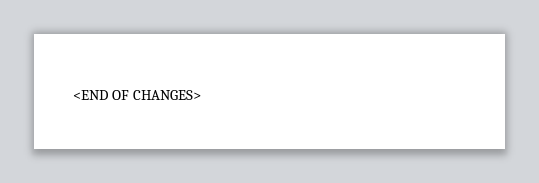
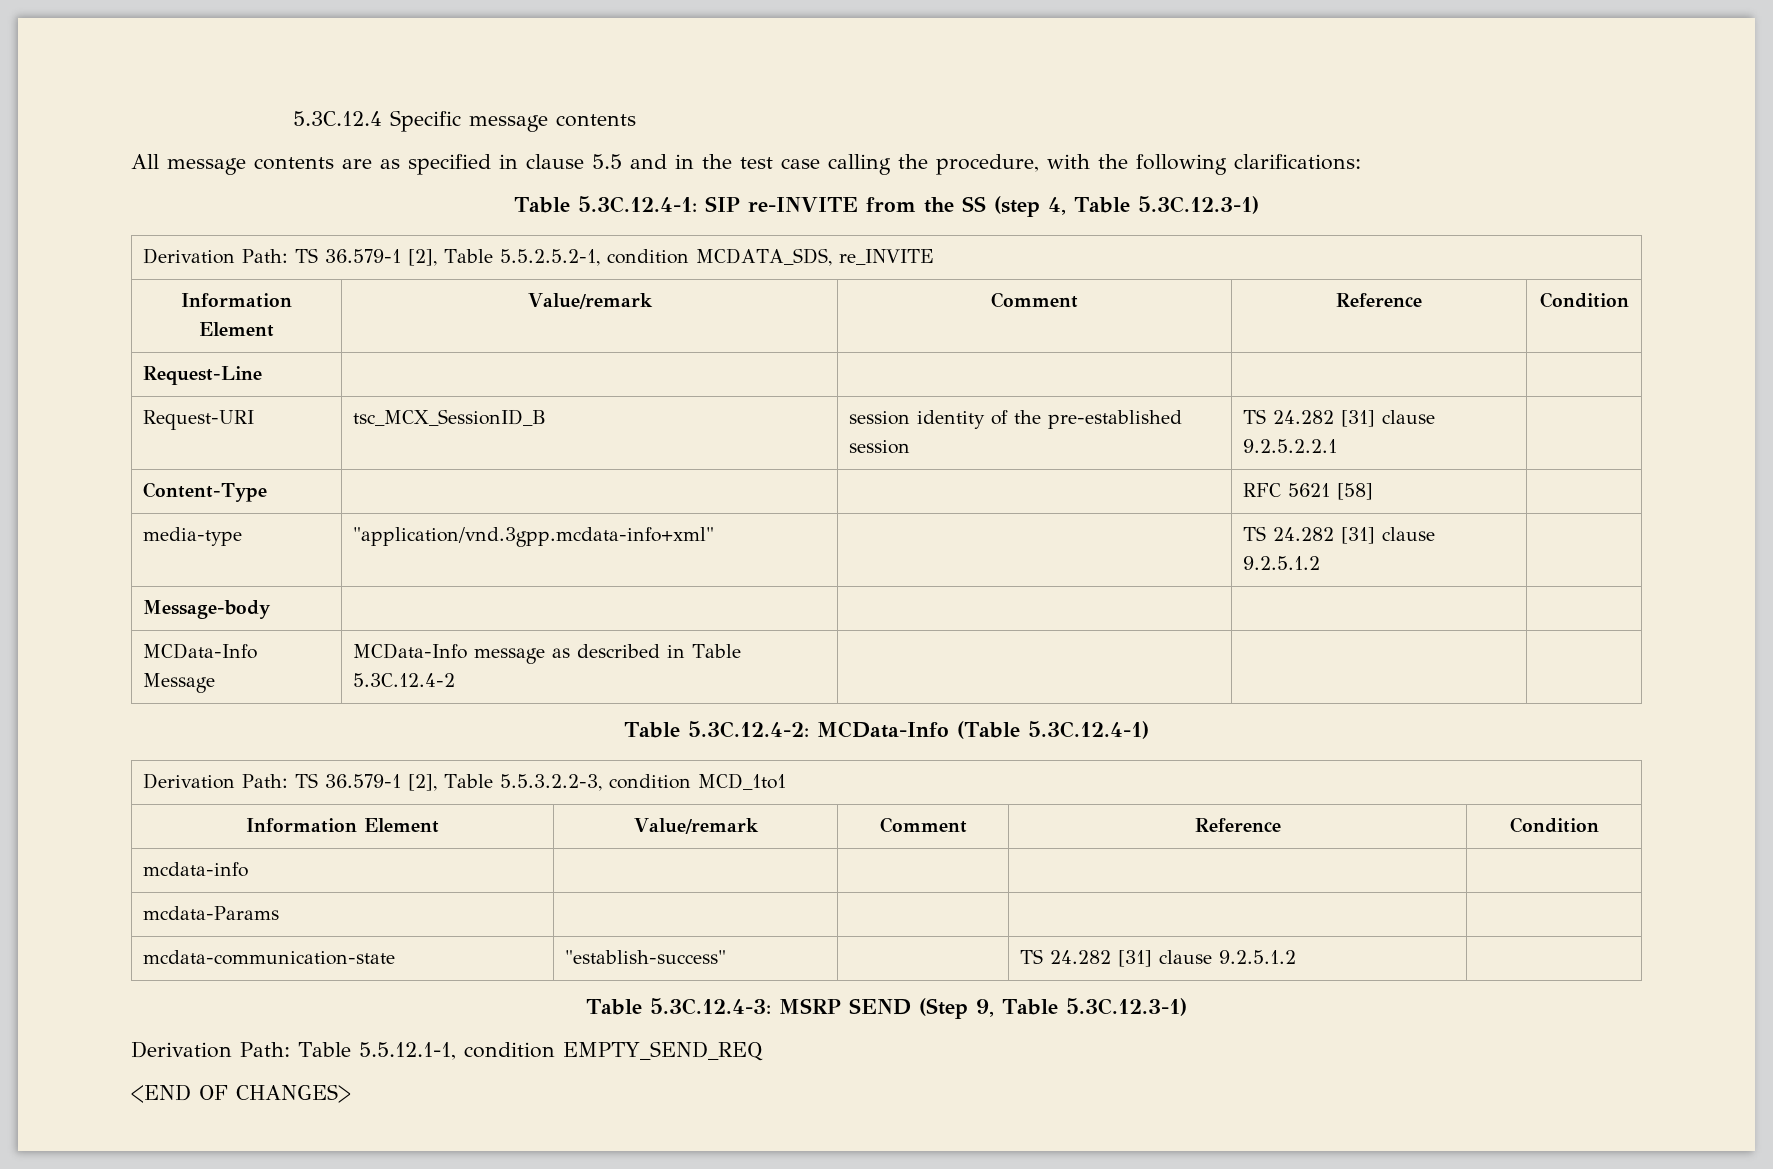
(73, 95) none -> [292,110,636,132] [131,154,1361,175] [514,196,1259,217] [143,248,935,266] [181,293,292,308] [199,322,274,337] [527,293,653,309] [990,292,1078,308] [1336,293,1422,307] [1539,292,1629,308] [143,366,263,385] [143,410,255,430] [353,409,547,426] [849,410,1183,429] [849,440,911,454] [1243,409,1436,427] [1243,439,1338,453] [143,482,268,502] [1243,483,1374,500] [143,527,243,546] [353,527,715,547] [1243,526,1436,544] [1243,556,1321,570] [143,600,272,619] [143,643,258,659] [143,673,216,693] [353,643,742,664] [353,673,456,687] [624,721,1149,739] [143,773,787,791] [246,818,439,833] [633,818,759,834] [879,817,967,833] [1194,818,1281,832] [1509,817,1599,833] [143,862,249,877] [143,906,280,920] [143,950,396,965] [565,950,727,964] [1020,949,1297,967] [586,998,1187,1019] [131,1041,763,1061] 5.3C.12.4 Specific message contents // All message contents are as specified in clause 5.5 and in the test case calling the procedure, with the following clarifications: // Table 5.3C.12.4-1: SIP re-INVITE from the SS (step 4, Table 5.3C.12.3-1) // Derivation Path: TS 36.579-1 [2], Table 5.5.2.5.2-1, condition MCDATA_SDS, re_INVITE // Information Element | Value/remark | Comment | Reference | Condition // Request-Line | | | | // Request-URI | tsc_MCX_SessionID_B | session identity of the pre-established session | TS 24.282 [31] clause 9.2.5.2.2.1 | // Content-Type | | | RFC 5621 [58] | // media-type | "application/vnd.3gpp.mcdata-info+xml" | | TS 24.282 [31] clause 9.2.5.1.2 | // Message-body | | | | // MCData-Info Message | MCData-Info message as described in Table 5.3C.12.4-2 | | | // Table 5.3C.12.4-2: MCData-Info (Table 5.3C.12.4-1) // Derivation Path: TS 36.579-1 [2], Table 5.5.3.2.2-3, condition MCD_1to1 // Information Element | Value/remark | Comment | Reference | Condition // mcdata-info | | | | // mcdata-Params | | | | // mcdata-communication-state | "establish-success" | | TS 24.282 [31] clause 9.2.5.1.2 | // Table 5.3C.12.4-3: MSRP SEND (Step 9, Table 5.3C.12.3-1) // Derivation Path: Table 5.5.12.1-1, condition EMPTY_SEND_REQ //

